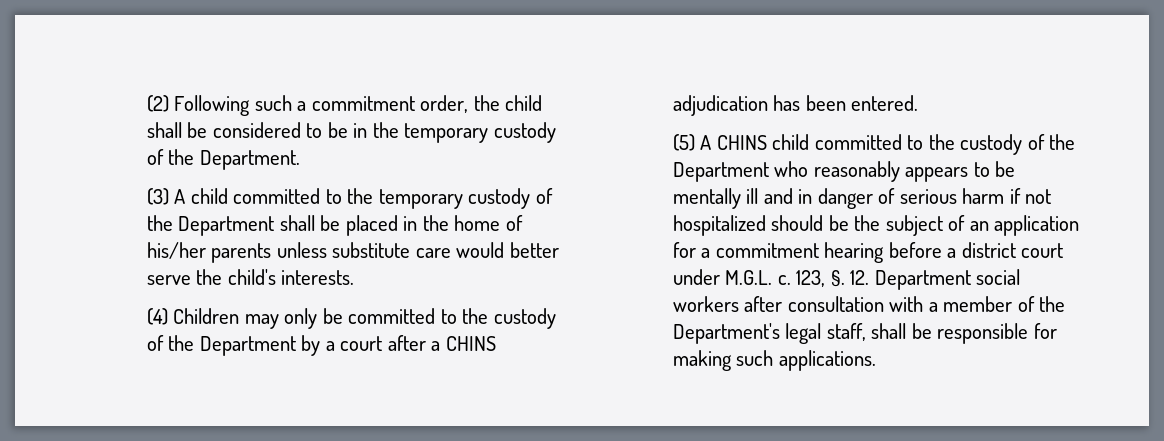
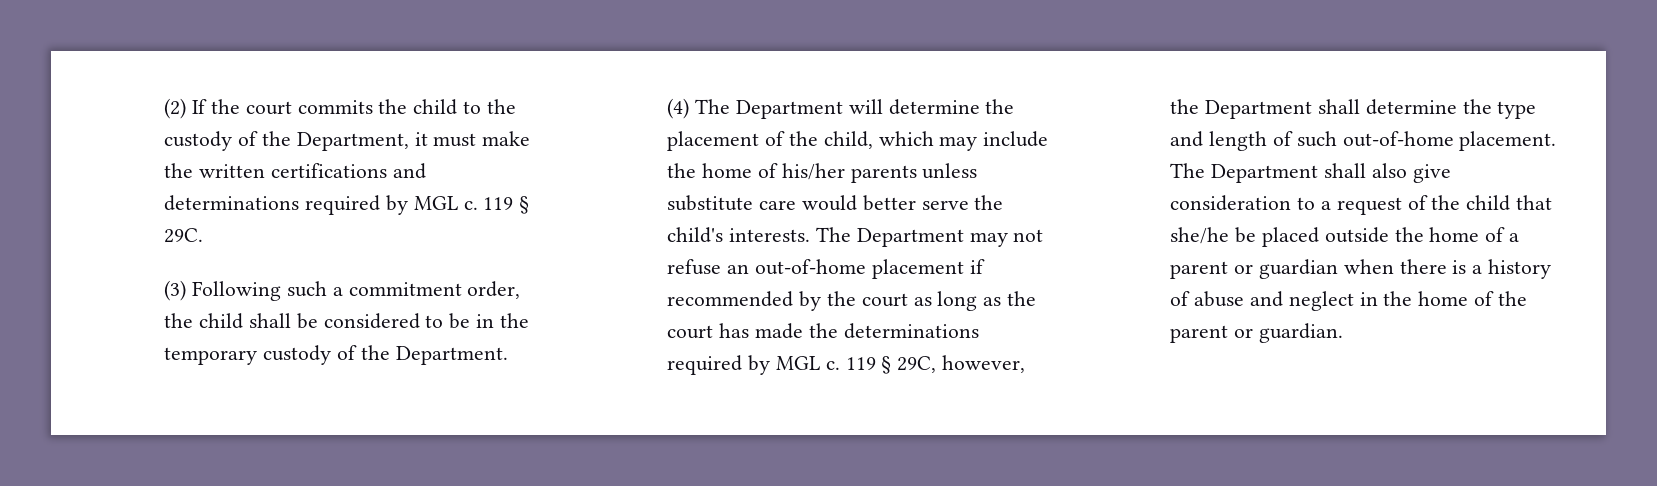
(169, 103) none -> [192,99,516,115] [164,131,531,151] [164,163,426,179] [164,195,530,215] [164,228,204,243] [164,280,187,301] If the court commits the child to the custody of the Department, it must make the written certifications and determinations required by MGL c. 119 § 29C. // (3)
[146,188,553,209] [146,215,418,236] (3) A child committed to the temporary custody of the Department shall be placed in -> [667,98,1015,119] [667,131,1049,151] (4) The Department will determine the placement of the child, which may include
[146,308,556,329] [146,335,496,356] [672,95,919,116] [672,134,1076,155] [672,161,1016,182] [672,188,1052,209] [672,215,1080,236] [672,242,1064,263] [672,269,1021,290] [672,296,1066,312] [672,323,1057,344] [672,350,876,371] // (4) Children may only be committed to the custody of the Department by a court after a CHINS adjudication has been entered. // (5) A CHINS child committed to the custody of the Department who reasonably appears to be mentally ill and in danger of serious harm if not hospitalized should be the subject of an application for a commitment hearing before a district court under M.G.L. c. 123, §. 12. Department social workers after consultation with a member of the Department's legal staff, shall be responsible for making such applications. -> [815,227,1044,247] [667,259,985,279] [667,291,1036,311] [667,323,979,339] [667,355,1025,375] [1170,99,1537,119] [1170,131,1557,151] [1170,163,1451,183] [1170,195,1552,215] [1170,227,1519,247] [1170,259,1551,279] [1170,291,1527,311] [1170,323,1343,343] The Department may not refuse an out-of-home placement if recommended by the court as long as the court has made the determinations required by MGL c. 119 § 29C, however, the Department shall determine the type and length of such out-of-home placement. The Department shall also give consideration to a request of the child that she/he be placed outside the home of a parent or guardian when there is a history of abuse and neglect in the home of the parent or guardian.

